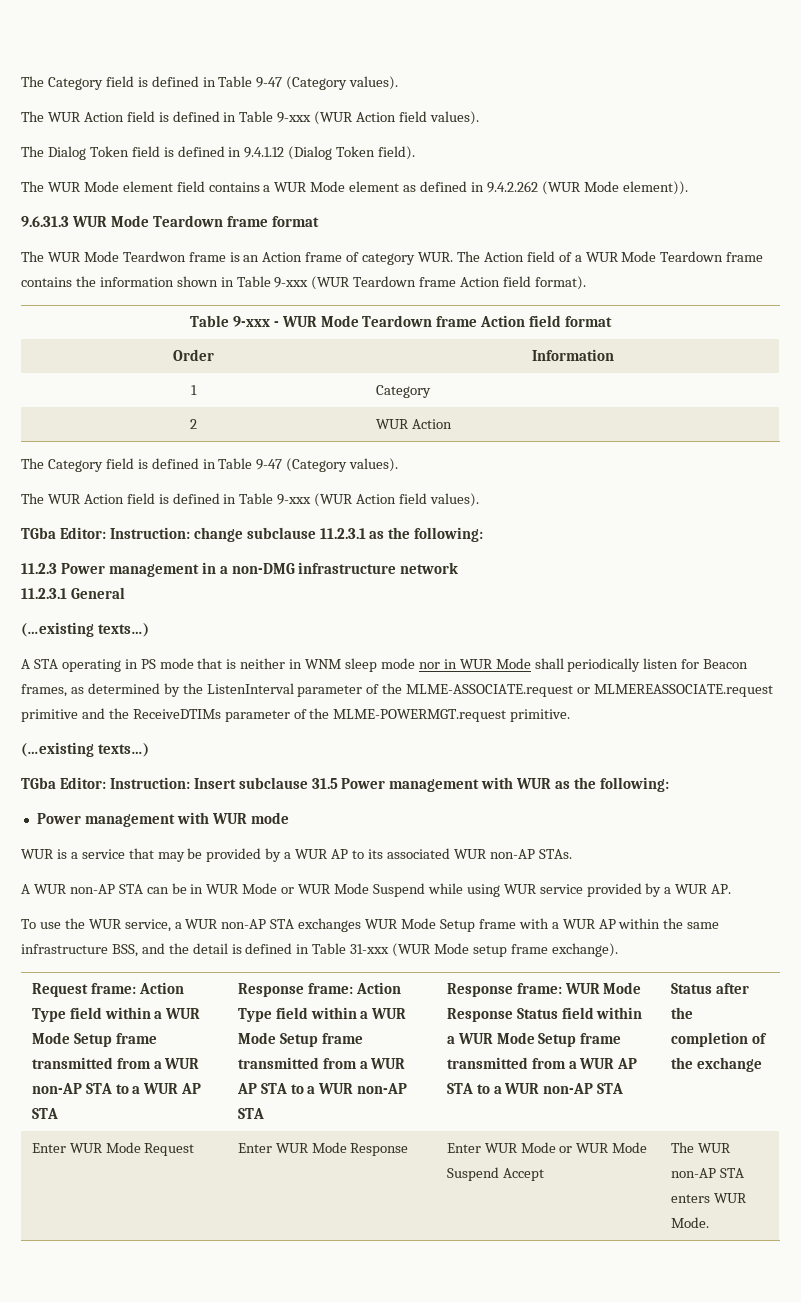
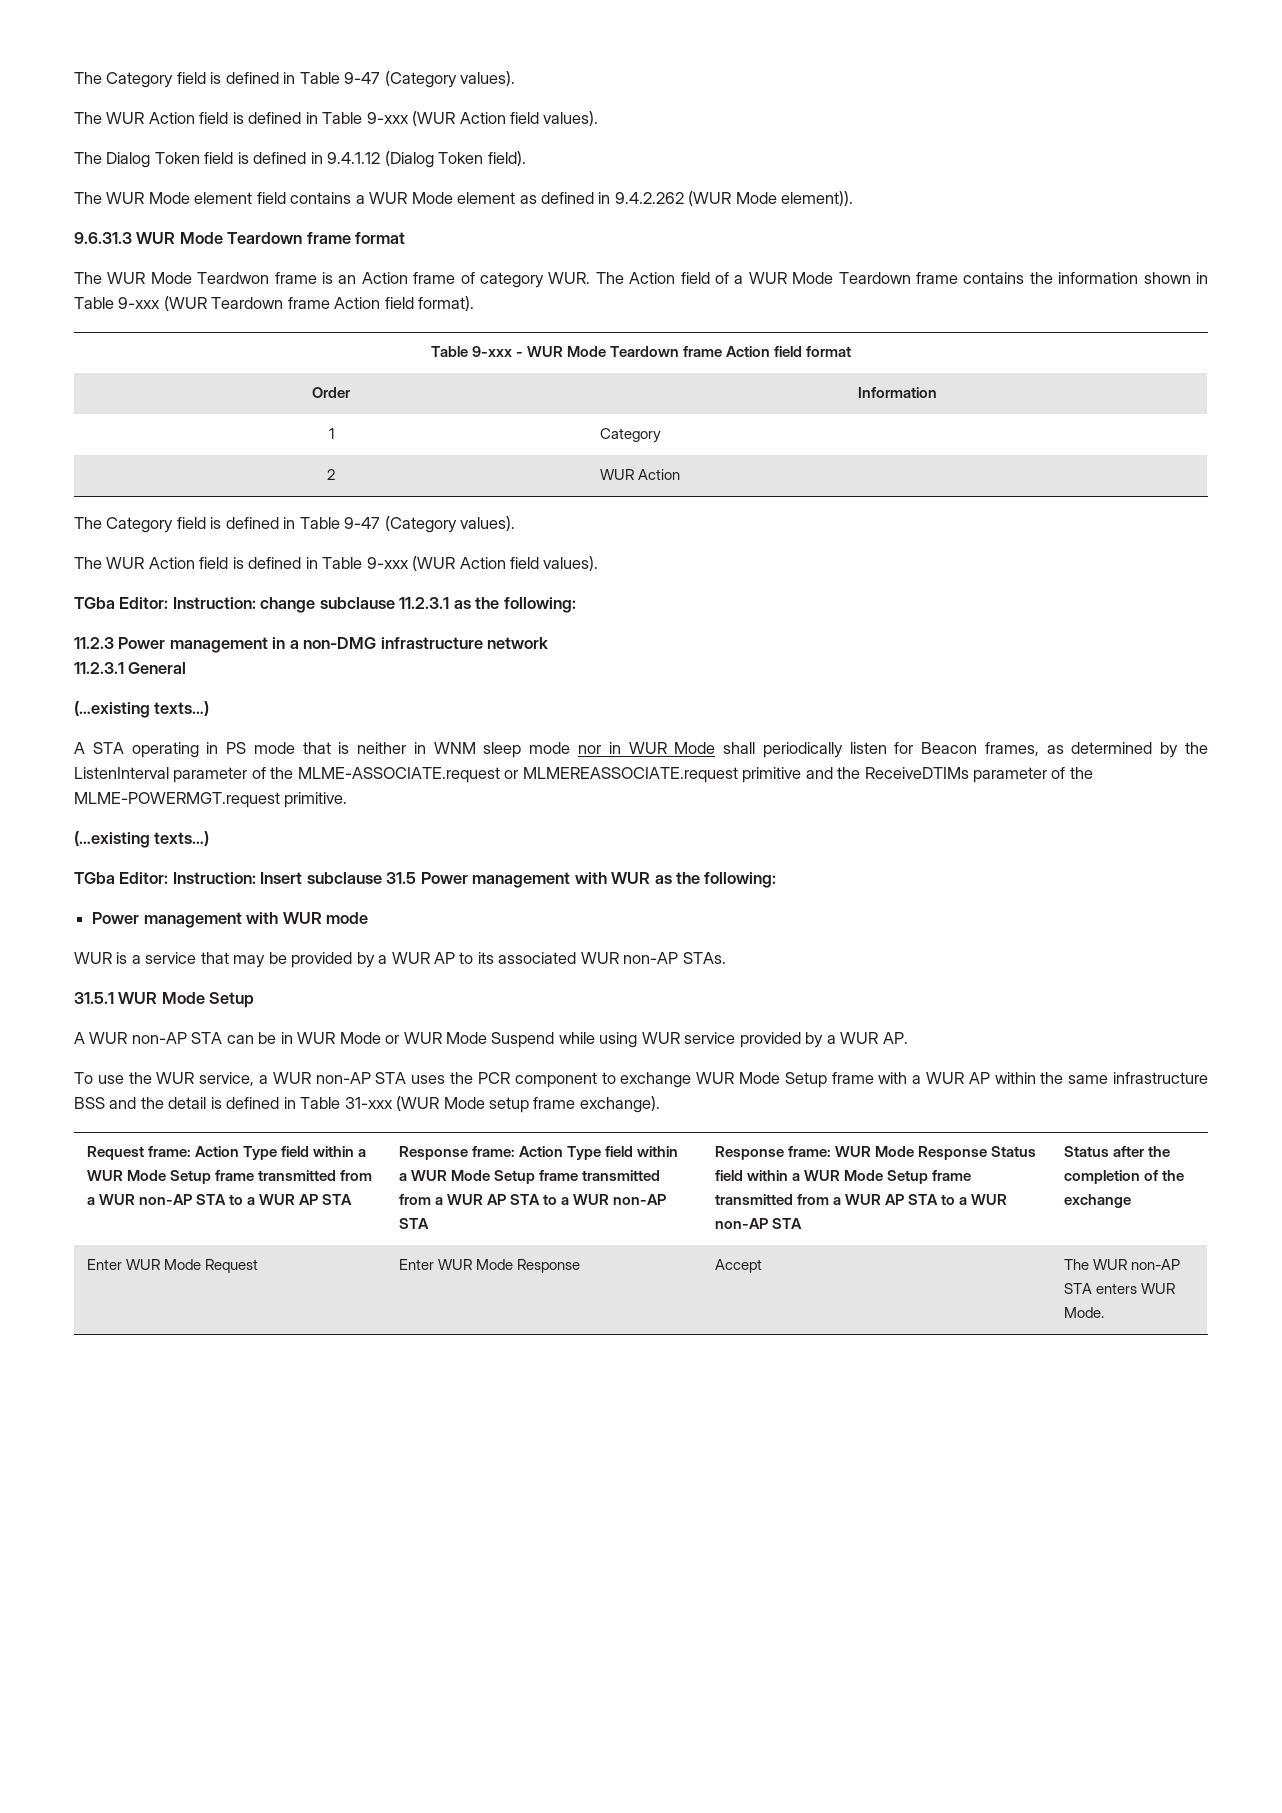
(572, 854) none -> [74,992,255,1008] // 31.5.1 WUR Mode Setup
[298,918,362,932] exchanges -> [411,1072,692,1088] uses the PCR component to exchange
[111,944,138,957] BSS, -> [74,1097,105,1109] BSS
[446,1142,648,1153] [446,1167,499,1181] Enter WUR Mode or WUR Mode Suspend -> (581, 1266) none

